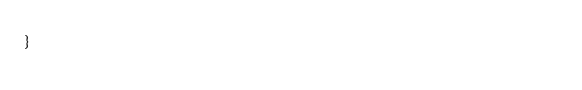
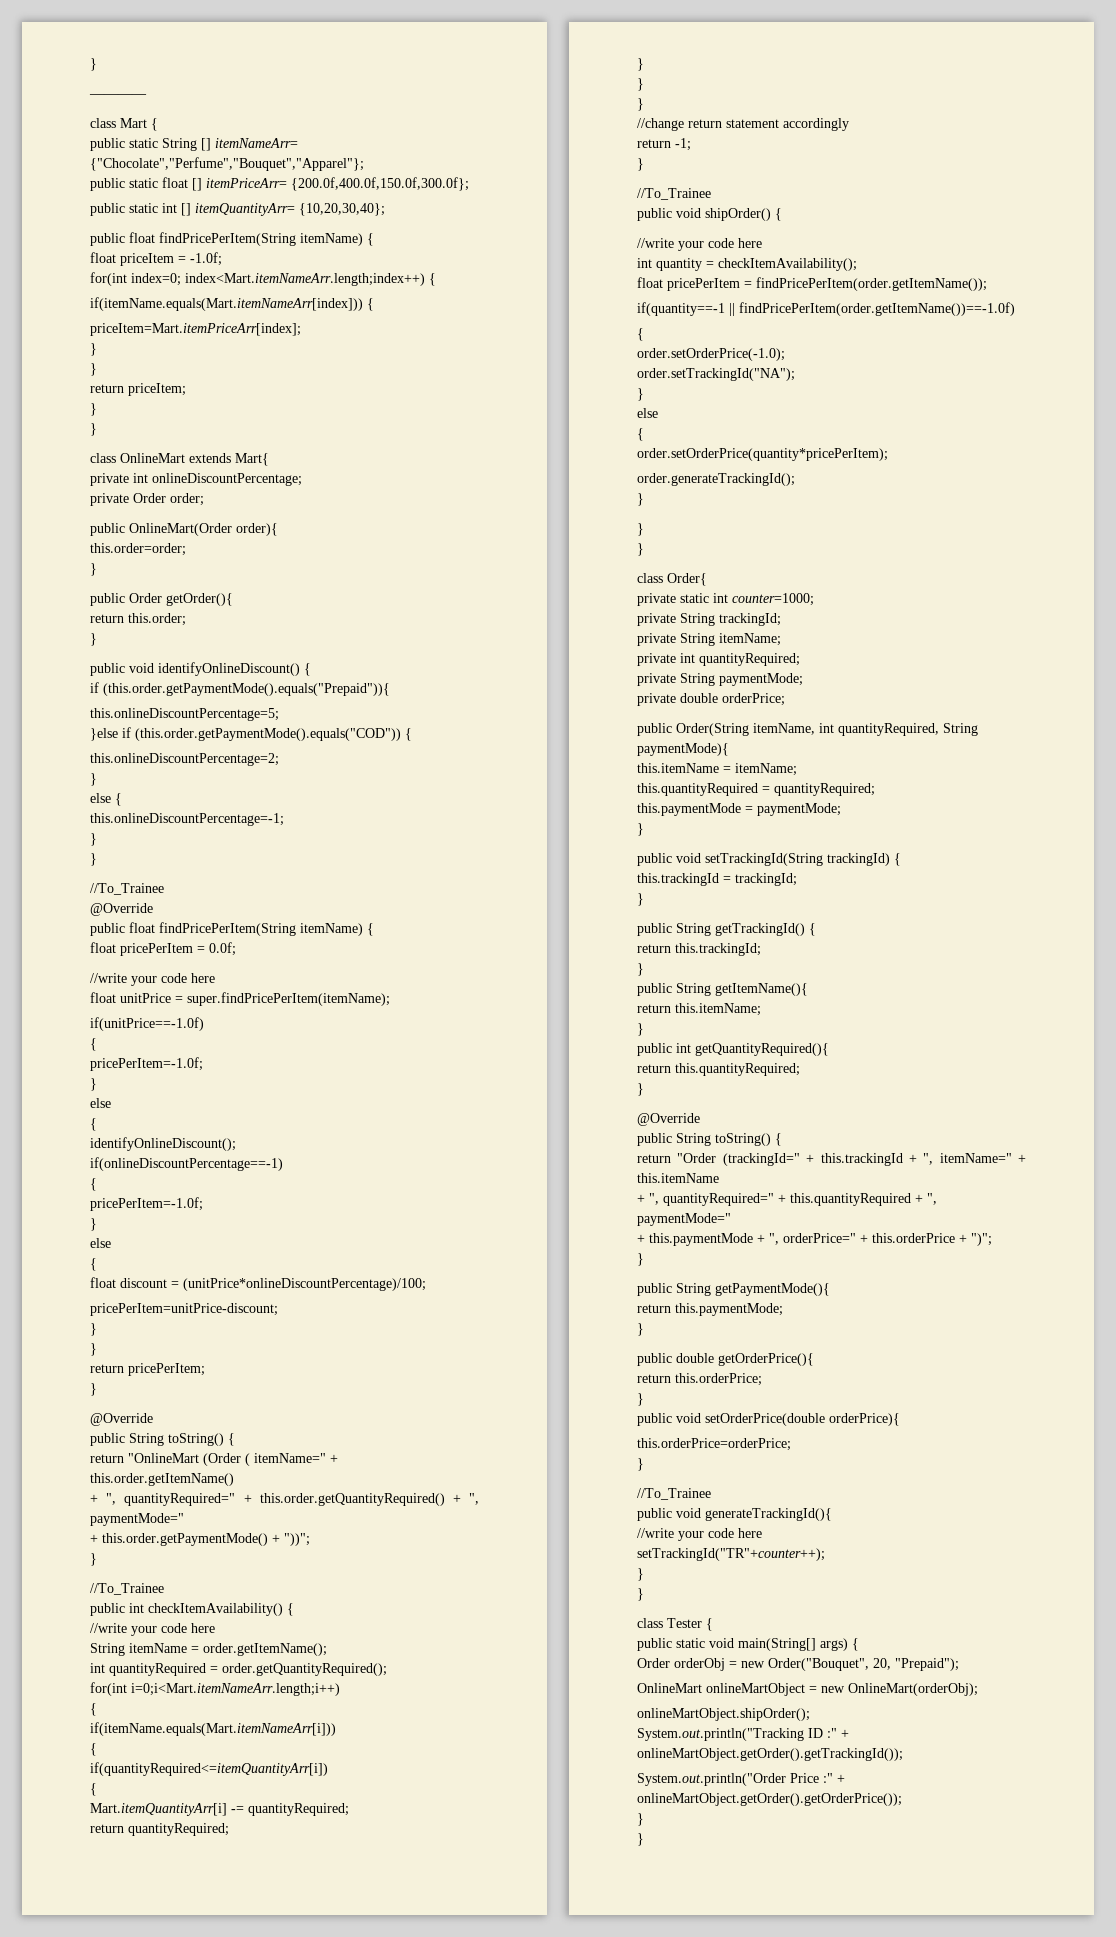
[24,35,30,49] } -> [90,58,97,71] [89,94,147,98] [90,118,158,131] [90,138,298,151] [90,157,364,171] [90,177,469,191] [90,203,385,216] [90,232,374,246] [90,252,222,266] [90,272,436,286] [90,297,374,311] [90,323,301,336] [90,343,97,356] [90,363,97,376] [90,383,186,396] [90,403,97,416] [90,423,97,436] [90,453,269,466] [90,473,302,486] [90,493,204,506] [90,523,278,536] [90,543,186,556] [90,563,97,576] [90,593,233,606] [90,613,186,626] [90,633,97,646] [90,662,311,676] [90,682,390,696] [90,708,279,721] [90,727,412,741] [90,753,279,766] [90,773,97,786] [90,793,122,806] [90,813,284,826] [90,833,97,846] [90,853,97,866] [90,883,164,895] [90,903,153,916] [90,922,374,936] [90,942,236,956] [90,973,215,986] [90,992,390,1006] [90,1017,204,1031] [90,1038,97,1051] [90,1057,203,1071] [90,1078,97,1091] [90,1098,111,1108] [90,1118,97,1131] [90,1137,236,1151] [90,1157,283,1171] [90,1178,97,1191] [90,1197,203,1211] [90,1218,97,1231] [90,1238,111,1248] [90,1258,97,1271] [90,1277,426,1291] [90,1303,278,1316] [90,1323,97,1336] [90,1343,97,1356] [90,1363,205,1376] [90,1383,97,1396] [90,1413,153,1426] [90,1433,235,1446] [90,1453,338,1466] [90,1473,234,1486] [90,1493,479,1506] [90,1513,184,1526] [90,1533,310,1546] [90,1553,97,1566] [90,1583,164,1595] [90,1603,294,1616] [90,1623,215,1636] [90,1643,327,1656] [90,1663,387,1676] [90,1682,340,1696] [90,1703,97,1716] [90,1722,336,1736] [90,1743,97,1756] [90,1762,328,1776] [90,1783,97,1796] [90,1803,349,1816] [90,1823,229,1836] [637,58,644,71] [637,78,644,91] [637,98,644,111] [637,118,849,131] [637,138,691,151] [637,158,644,171] [637,188,711,200] [637,208,782,221] [637,238,762,251] [637,258,857,271] [637,277,987,291] [637,302,1015,316] [637,328,644,341] [637,348,785,361] [637,368,795,381] [637,388,644,401] [637,408,658,418] [637,428,644,441] [637,448,888,461] [637,473,795,486] [637,493,644,506] [637,523,644,536] [637,543,644,556] [637,573,707,586] [637,593,814,606] [637,613,781,626] [637,633,781,646] [637,653,800,666] [637,673,803,686] [637,693,785,706] [637,723,978,736] [637,743,729,756] [637,763,797,776] [637,783,875,796] [637,803,841,816] [637,823,644,836] [637,853,901,866] [637,873,797,886] [637,893,644,906] [637,923,816,936] [637,943,761,956] [637,963,644,976] [637,983,808,996] [637,1003,761,1016] [637,1023,644,1036] [637,1043,829,1056] [637,1063,800,1076] [637,1083,644,1096] [637,1113,700,1126] [637,1133,782,1146] [637,1153,1026,1166] [637,1173,719,1183] [637,1193,937,1206] [637,1213,731,1226] [637,1233,992,1246] [637,1253,644,1266] [637,1283,830,1296] [637,1303,783,1316] [637,1323,644,1336] [637,1353,814,1366] [637,1373,762,1386] [637,1393,644,1406] [637,1413,900,1426] [637,1438,791,1451] [637,1458,644,1471] [637,1488,711,1500] [637,1508,832,1521] [637,1528,762,1541] [637,1548,825,1561] [637,1568,644,1581] [637,1588,644,1601] [637,1618,713,1631] [637,1638,859,1651] [637,1658,959,1671] [637,1683,978,1696] [637,1708,810,1721] [637,1728,849,1741] [637,1748,903,1761] [637,1773,845,1786] [637,1793,902,1806] [637,1813,644,1826] [637,1833,644,1846] } // ———— // class Mart { // public static String [] itemNameArr= {"Chocolate","Perfume","Bouquet","Apparel"}; // public static float [] itemPriceArr= {200.0f,400.0f,150.0f,300.0f}; // public static int [] itemQuantityArr= {10,20,30,40}; // public float findPricePerItem(String itemName) { // float priceItem = -1.0f; // for(int index=0; index<Mart.itemNameArr.length;index++) { // if(itemName.equals(Mart.itemNameArr[index])) { // priceItem=Mart.itemPriceArr[index]; // } // } // return priceItem; // } // } // class OnlineMart extends Mart{ // private int onlineDiscountPercentage; // private Order order; // public OnlineMart(Order order){ // this.order=order; // } // public Order getOrder(){ // return this.order; // } // public void identifyOnlineDiscount() { // if (this.order.getPaymentMode().equals("Prepaid")){ // this.onlineDiscountPercentage=5; // }else if (this.order.getPaymentMode().equals("COD")) { // this.onlineDiscountPercentage=2; // } // else { // this.onlineDiscountPercentage=-1; // } // } // //To_Trainee // @Override // public float findPricePerItem(String itemName) { // float pricePerItem = 0.0f; // //write your code here // float unitPrice = super.findPricePerItem(itemName); // if(unitPrice==-1.0f) // { // pricePerItem=-1.0f; // } // else // { // identifyOnlineDiscount(); // if(onlineDiscountPercentage==-1) // { // pricePerItem=-1.0f; // } // else // { // float discount = (unitPrice*onlineDiscountPercentage)/100; // pricePerItem=unitPrice-discount; // } // } // return pricePerItem; // } // @Override // public String toString() { // return "OnlineMart (Order ( itemName=" + this.order.getItemName() // + ", quantityRequired=" + this.order.getQuantityRequired() + ", paymentMode=" // + this.order.getPaymentMode() + "))"; // } // //To_Trainee // public int checkItemAvailability() { // //write your code here // String itemName = order.getItemName(); // int quantityRequired = order.getQuantityRequired(); // for(int i=0;i<Mart.itemNameArr.length;i++) // { // if(itemName.equals(Mart.itemNameArr[i])) // { // if(quantityRequired<=itemQuantityArr[i]) // { // Mart.itemQuantityArr[i] -= quantityRequired; // return quantityRequired; // } // } // } // //change return statement accordingly // return -1; // } // //To_Trainee // public void shipOrder() { // //write your code here // int quantity = checkItemAvailability(); // float pricePerItem = findPricePerItem(order.getItemName()); // if(quantity==-1 || findPricePerItem(order.getItemName())==-1.0f) // { // order.setOrderPrice(-1.0); // order.setTrackingId("NA"); // } // else // { // order.setOrderPrice(quantity*pricePerItem); // order.generateTrackingId(); // } // } // } // class Order{ // private static int counter=1000; // private String trackingId; // private String itemName; // private int quantityRequired; // private String paymentMode; // private double orderPrice; // public Order(String itemName, int quantityRequired, String paymentMode){ // this.itemName = itemName; // this.quantityRequired = quantityRequired; // this.paymentMode = paymentMode; // } // public void setTrackingId(String trackingId) { // this.trackingId = trackingId; // } // public String getTrackingId() { // return this.trackingId; // } // public String getItemName(){ // return this.itemName; // } // public int getQuantityRequired(){ // return this.quantityRequired; // } // @Override // public String toString() { // return "Order (trackingId=" + this.trackingId + ", itemName=" + this.itemName // + ", quantityRequired=" + this.quantityRequired + ", paymentMode=" // + this.paymentMode + ", orderPrice=" + this.orderPrice + ")"; // } // public String getPaymentMode(){ // return this.paymentMode; // } // public double getOrderPrice(){ // return this.orderPrice; // } // public void setOrderPrice(double orderPrice){ // this.orderPrice=orderPrice; // } // //To_Trainee // public void generateTrackingId(){ // //write your code here // setTrackingId("TR"+counter++); // } // } // class Tester { // public static void main(String[] args) { // Order orderObj = new Order("Bouquet", 20, "Prepaid"); // OnlineMart onlineMartObject = new OnlineMart(orderObj); // onlineMartObject.shipOrder(); // System.out.println("Tracking ID :" + onlineMartObject.getOrder().getTrackingId()); // System.out.println("Order Price :" + onlineMartObject.getOrder().getOrderPrice()); // } // }

